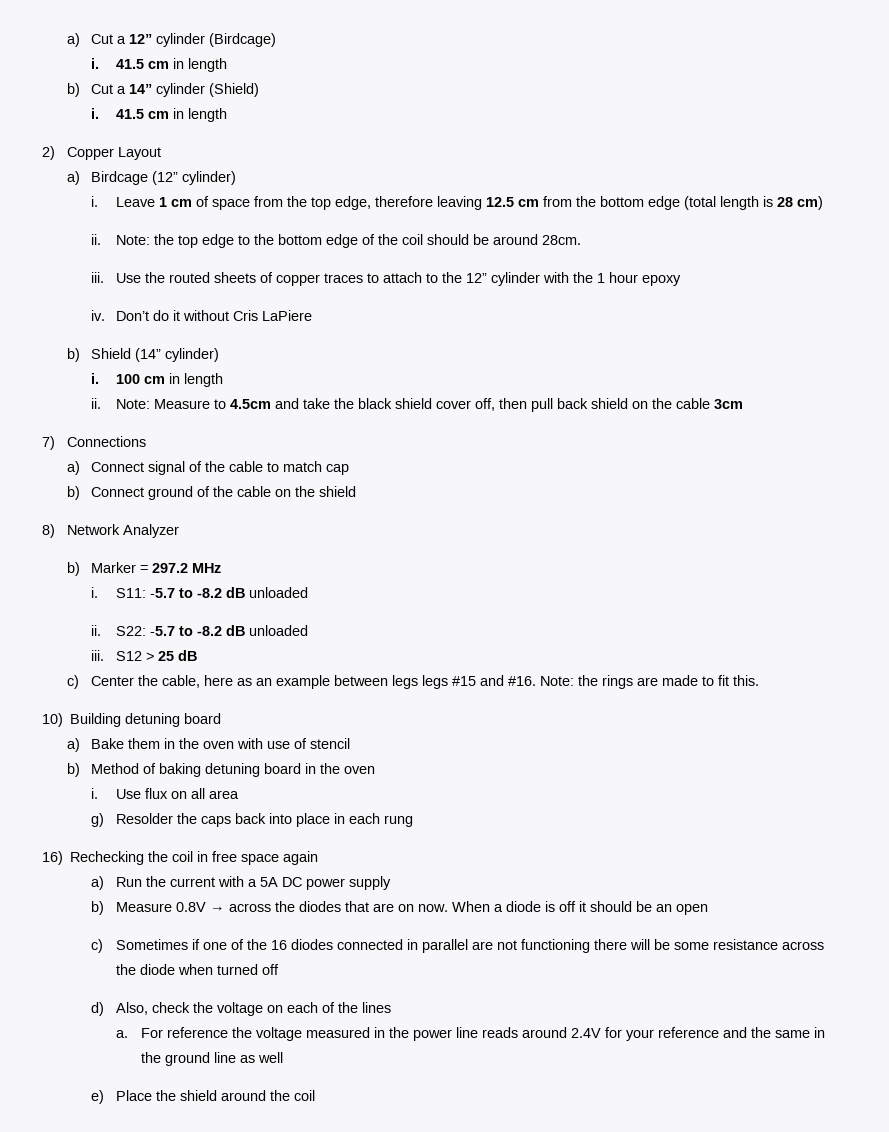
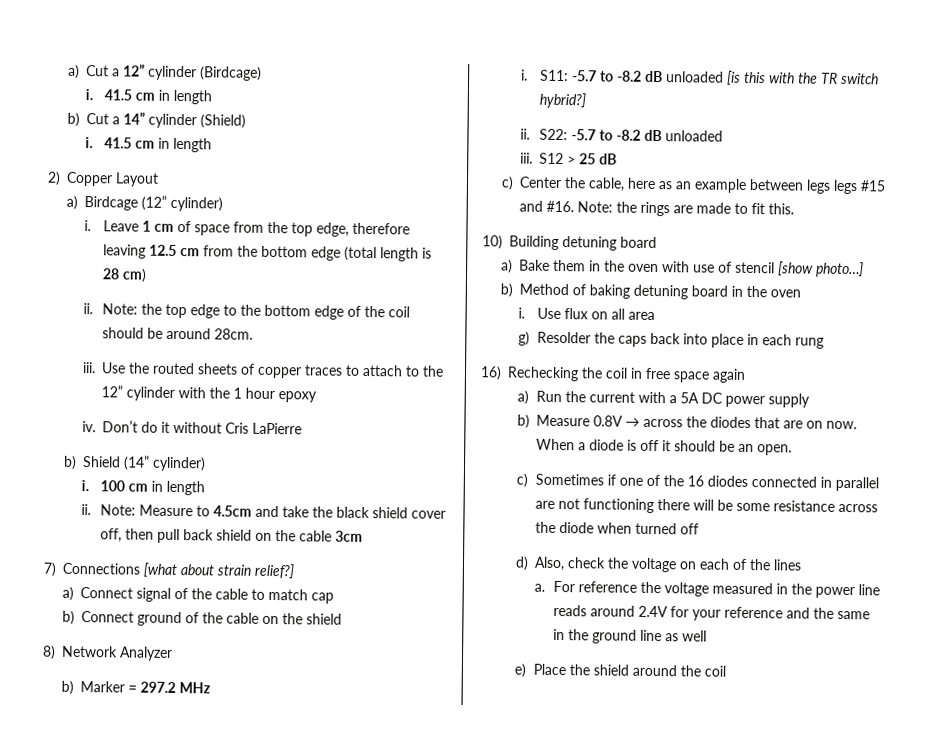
[262,310,313,321] LaPiere -> [252,422,303,435] LaPierre
(146, 441) none -> [143,562,294,579] [what about strain relief?]
(309, 592) none -> [727,70,880,85] [539,92,587,109] [is this with the TR switch hybrid?]
(351, 743) none -> [778,261,865,278] [show photo…]
[676,904,709,915] open -> [757,444,793,456] open.

